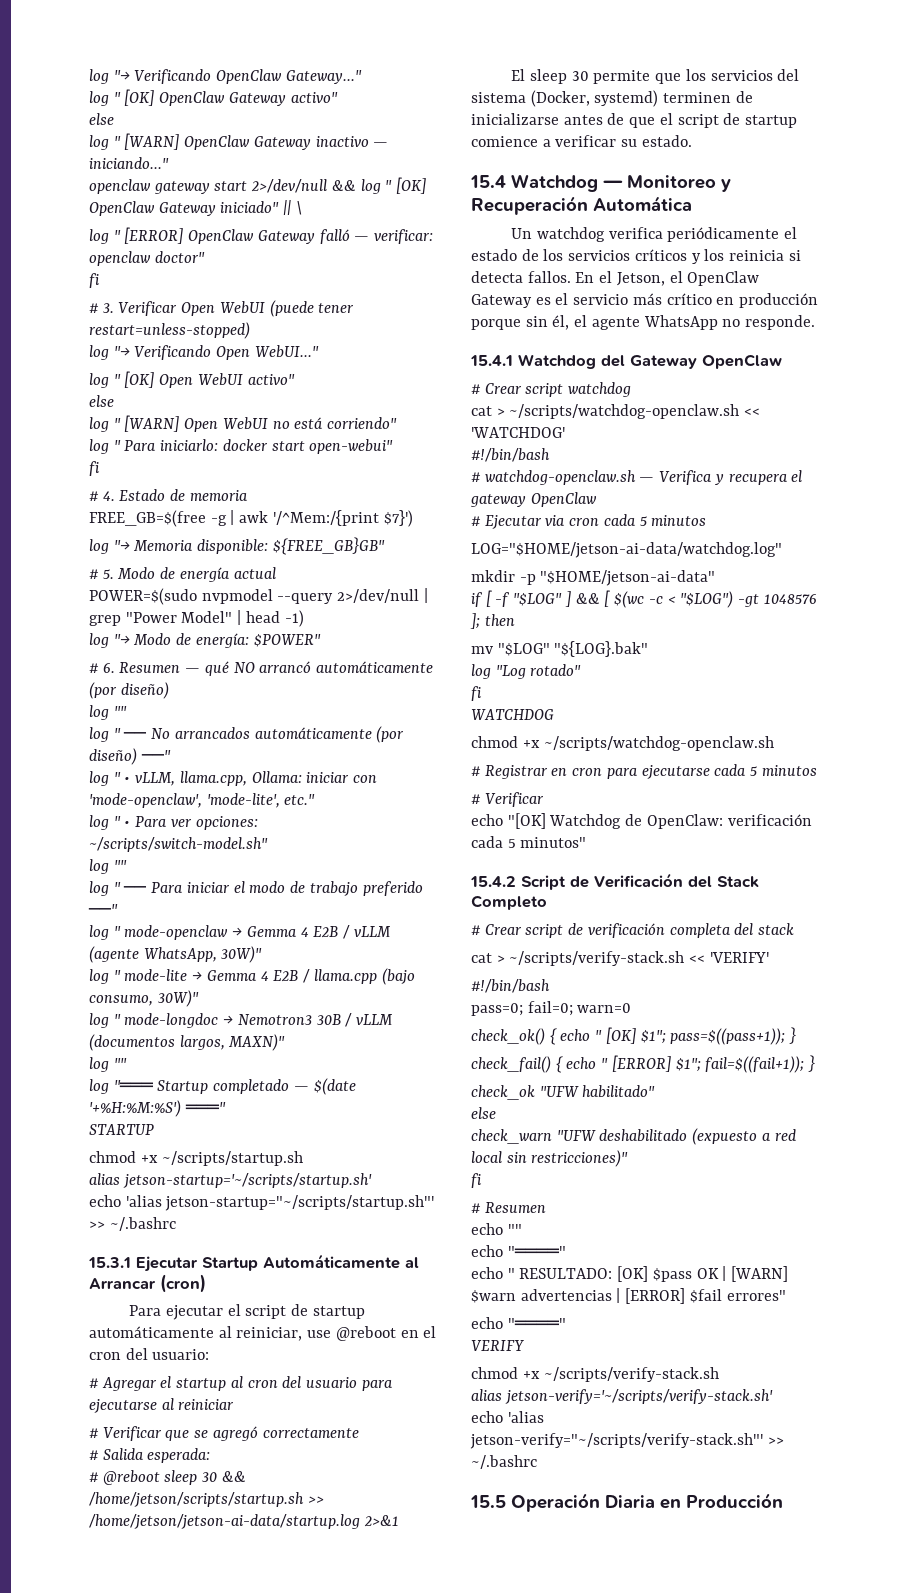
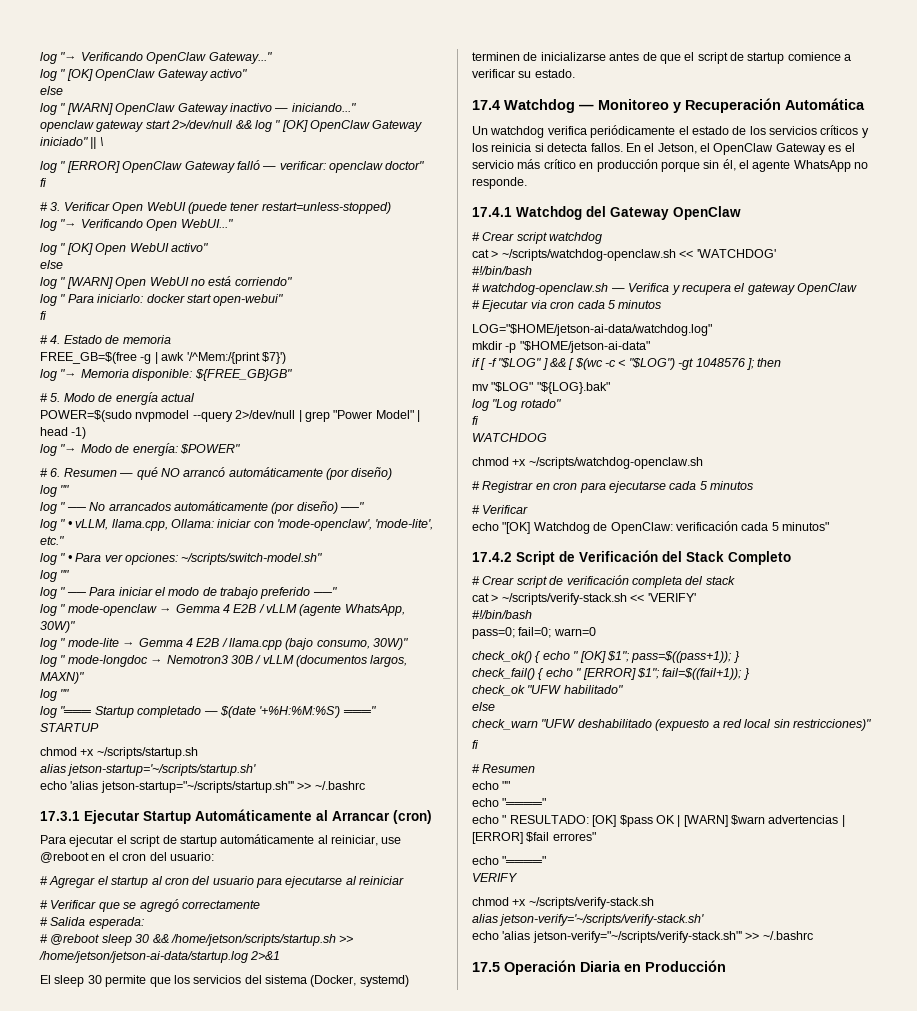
[88,1257,131,1268] 15.3.1 -> [40,811,80,821] 17.3.1
[470,175,506,188] 15.4 -> [472,100,500,110] 17.4
[470,355,513,366] 15.4.1 -> [472,207,512,217] 17.4.1
[470,876,516,887] 15.4.2 -> [472,552,512,562] 17.4.2
[470,1495,506,1508] 15.5 -> [472,962,500,972] 17.5

